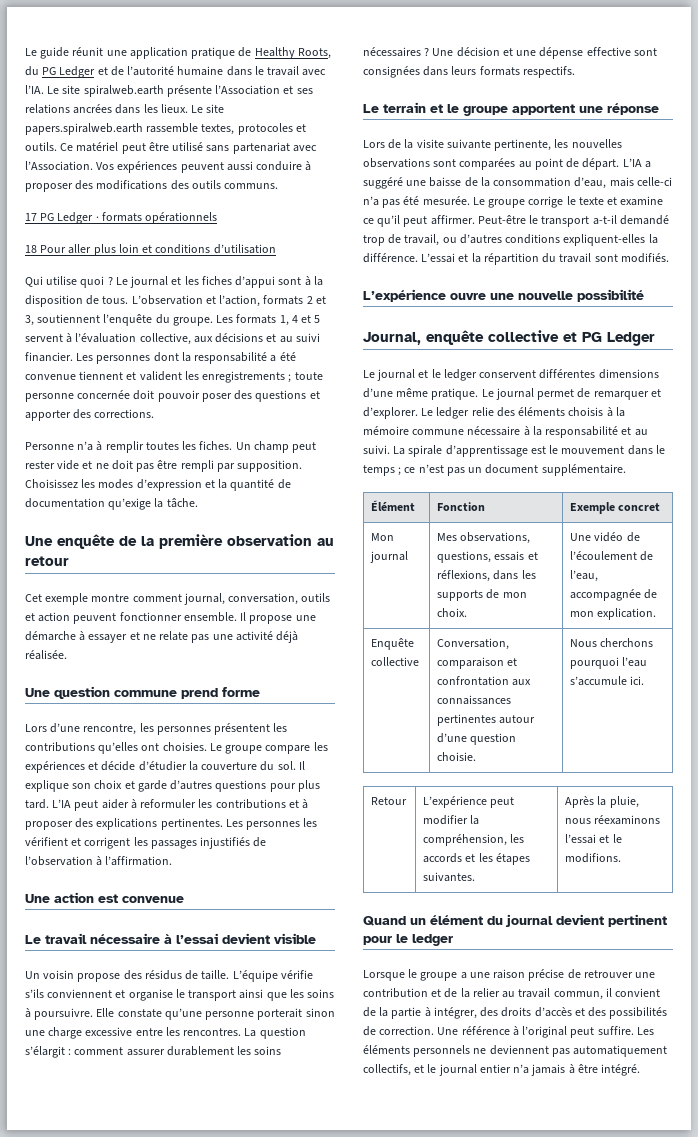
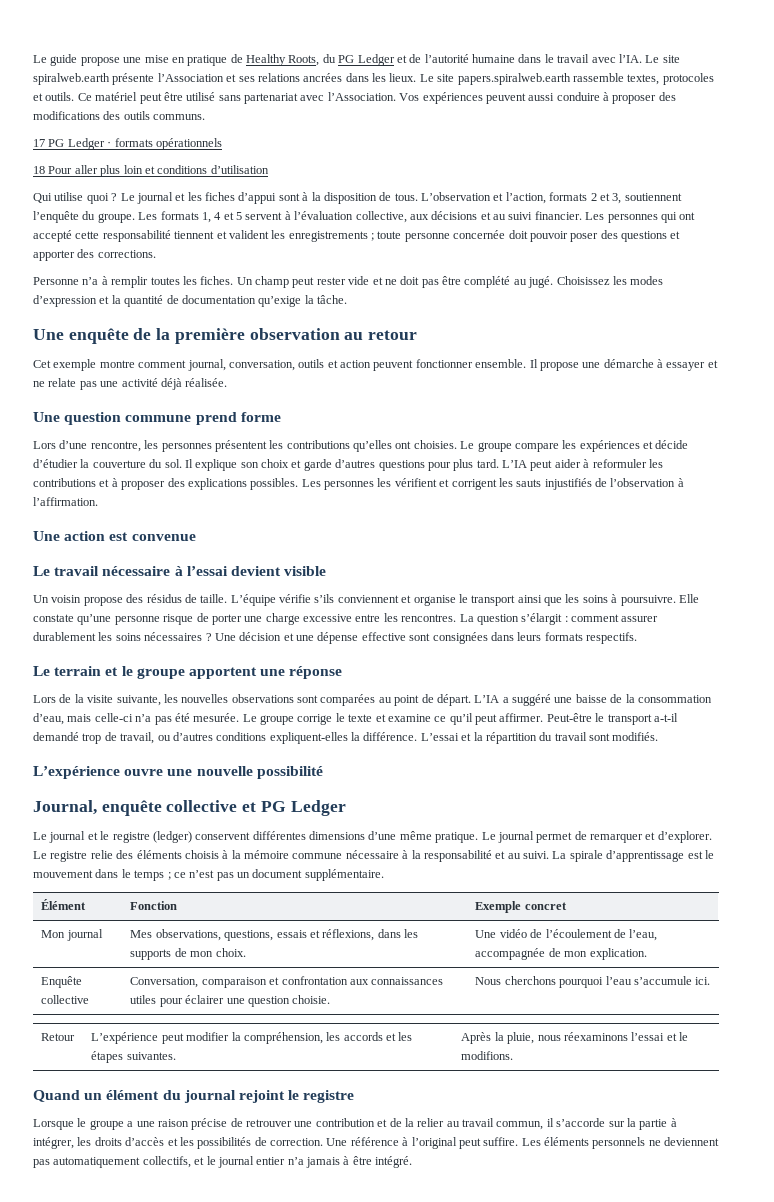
[72,47,188,59] réunit une application -> [80,55,185,66] propose une mise en
[153,352,296,364] [25,374,76,380] dont la responsabilité a été convenue -> [660,212,696,223] [33,230,171,242] qui ont accepté cette responsabilité
[180,460,303,472] rempli par supposition. -> [464,276,554,288] complété au jugé.
[160,818,223,830] pertinentes. -> [250,478,299,490] possibles.
[150,840,197,849] passages -> [516,479,542,487] sauts
[257,1008,335,1020] porterait sinon -> [163,613,242,625] risque de porter
[446,139,552,151] suivante pertinente, -> [116,695,161,706] suivante,
[443,369,477,381] ledger -> [112,831,192,843] registre (ledger)
[436,407,470,419] ledger -> [50,851,88,862] registre
[437,714,536,726] [437,733,468,743] pertinentes autour d’une -> [130,995,245,1007] utiles pour éclairer une
[556,914,667,927] [363,934,453,946] devient pertinent pour le ledger -> [238,1090,355,1103] rejoint le registre
[615,988,661,997] [363,1007,376,1017] convient de -> [556,1118,625,1127] s’accorde sur
[480,1007,499,1017] des -> [77,1137,92,1146] les
[588,1007,607,1017] des -> [179,1137,194,1146] les

